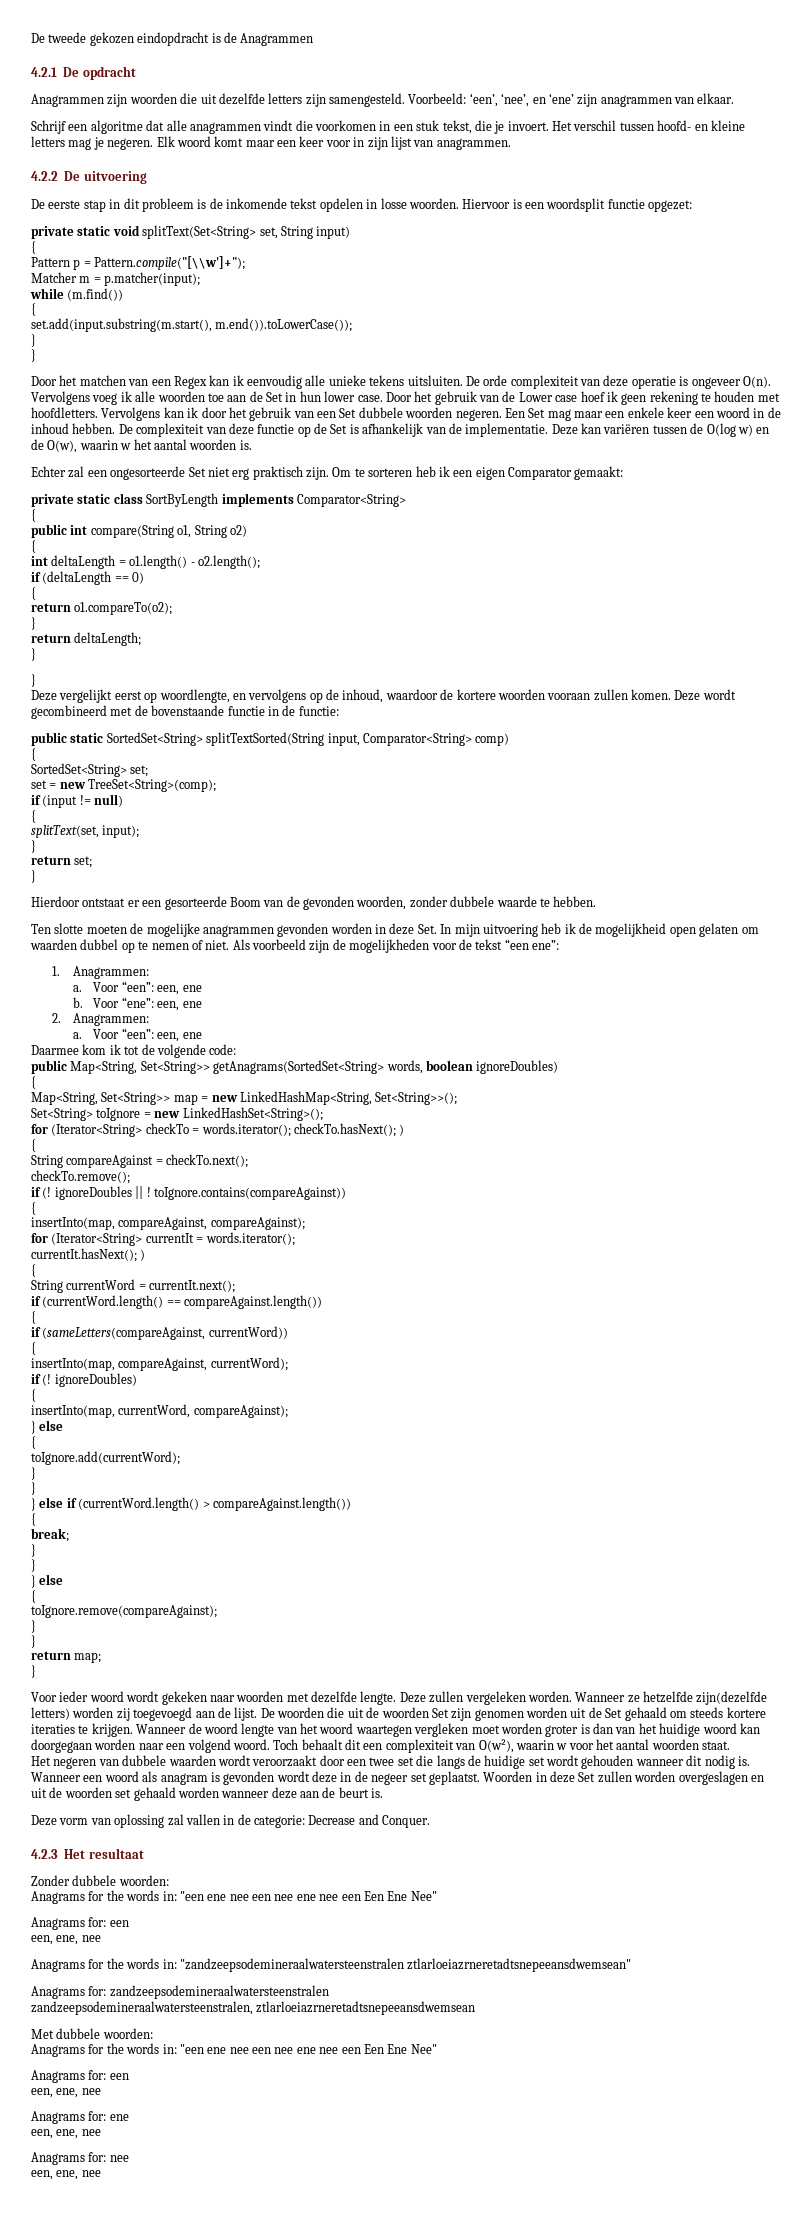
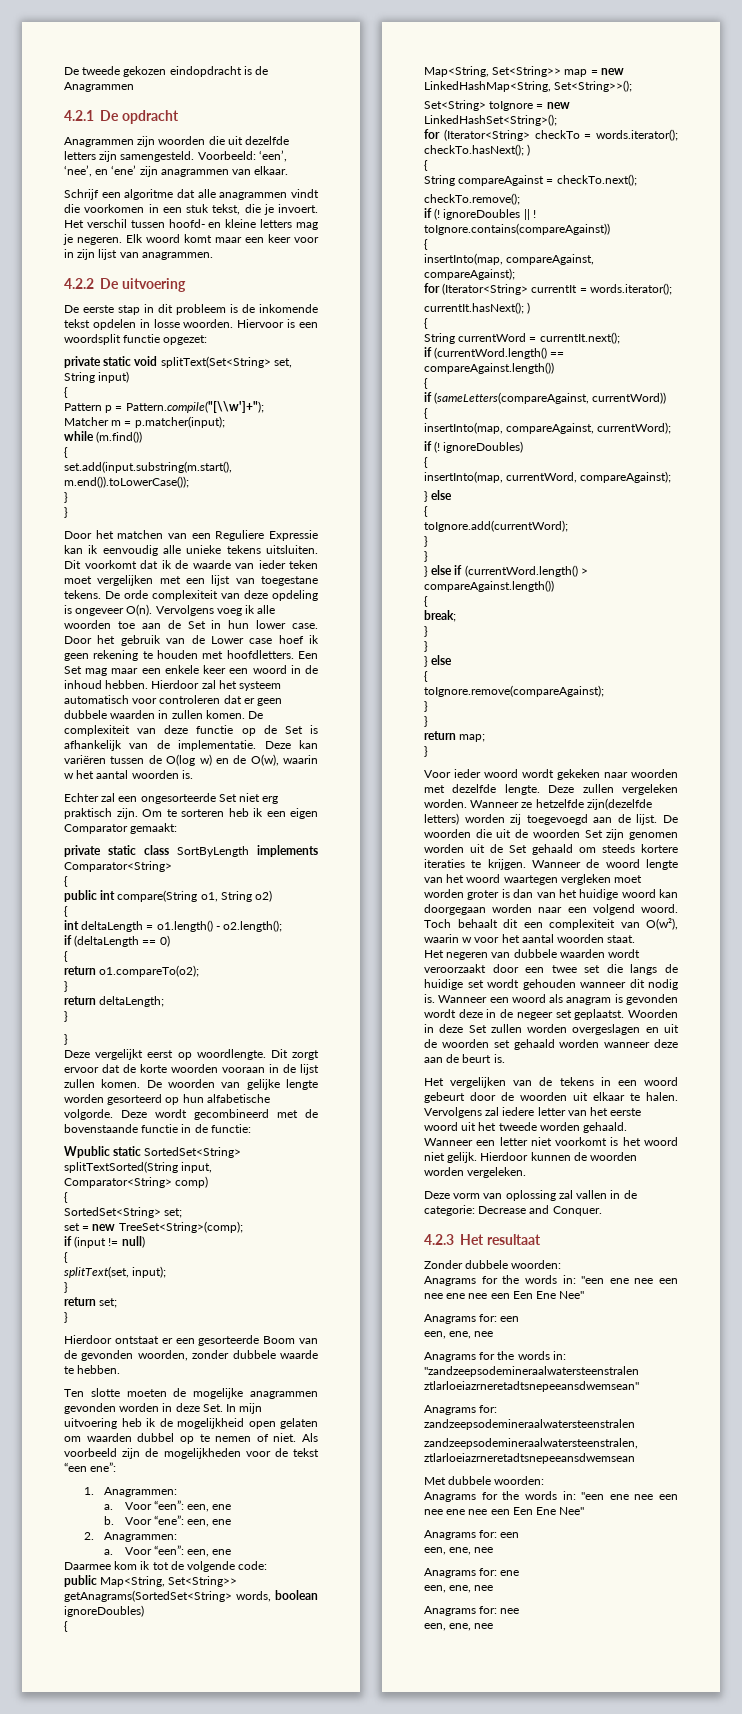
[173,376,207,389] Regex -> [215,530,318,541] Reguliere Expressie
(463, 380) none -> [64,560,318,569] [64,575,318,586] [64,590,101,599] Dit voorkomt dat ik de waarde van ieder teken moet vergelijken met een lijst van toegestane tekens.
[631,376,676,389] operatie -> [272,590,318,601] opdeling
[101,407,502,421] Vervolgens kan ik door het gebruik van een Set dubbele woorden negeren. -> (294, 654) none
(116, 428) none -> [151,680,282,691] [64,695,283,706] [64,710,245,719] Hierdoor zal het systeem automatisch voor controleren dat er geen dubbele waarden in zullen komen.
[159,689,671,703] woordlengte, en vervolgens op de inhoud, waardoor de kortere woorden vooraan zullen komen. -> [196,1049,319,1060] [64,1064,319,1075] [64,1079,318,1090] [64,1094,270,1105] [64,1109,113,1120] woordlengte. Dit zorgt ervoor dat de korte woorden vooraan in de lijst zullen komen. De woorden van gelijke lengte worden gesorteerd op hun alfabetische volgorde.
[31,732,67,746] public -> [64,1146,110,1158] Wpublic
(384, 1793) none -> [424,1077,678,1088] [424,1092,678,1103] [424,1107,642,1118] [424,1122,628,1133] [424,1137,678,1146] [424,1152,638,1163] [424,1167,527,1178] // Het vergelijken van de tekens in een woord gebeurt door de woorden uit elkaar te halen. Vervolgens zal iedere letter van het eerste woord uit het tweede worden gehaald. Wanneer een letter niet voorkomt is het woord niet gelijk. Hierdoor kunnen de woorden worden vergeleken.

